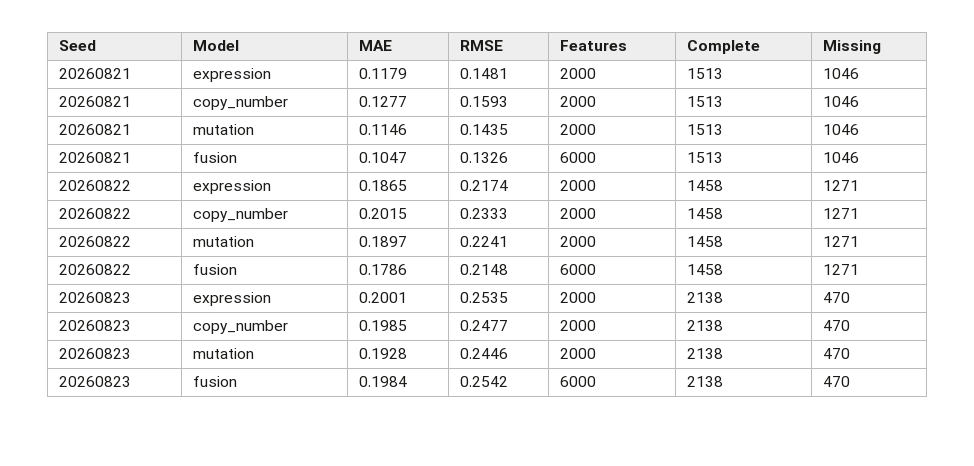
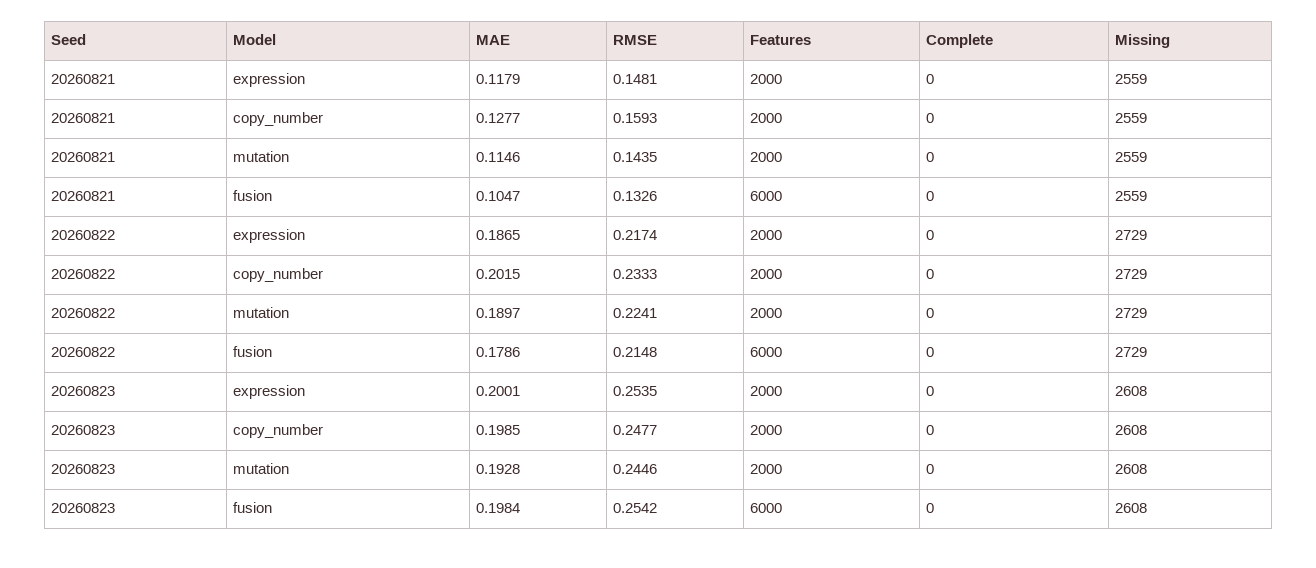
[686,68,723,79] [822,68,859,79] 1513 | 1046 -> [926,74,935,84] [1115,74,1148,84] 0 | 2559
[686,96,723,107] [822,96,859,107] 1513 | 1046 -> [926,113,935,123] [1115,113,1148,123] 0 | 2559
[686,124,723,135] [822,124,859,135] 1513 | 1046 -> [926,152,935,162] [1115,152,1148,162] 0 | 2559
[686,152,723,163] [822,152,859,163] 1513 | 1046 -> [926,191,935,201] [1115,191,1148,201] 0 | 2559
[686,180,723,191] [822,180,859,191] 1458 | 1271 -> [926,230,935,240] [1115,230,1148,240] 0 | 2729
[686,208,723,219] [822,208,859,219] 1458 | 1271 -> [926,269,935,279] [1115,269,1148,279] 0 | 2729
[686,236,723,247] [822,236,859,247] 1458 | 1271 -> [926,308,935,318] [1115,308,1148,318] 0 | 2729
[686,264,723,275] [822,264,859,275] 1458 | 1271 -> [926,347,935,357] [1115,347,1148,357] 0 | 2729
[686,292,723,303] [822,292,850,303] 2138 | 470 -> [926,386,935,396] [1115,386,1148,396] 0 | 2608
[686,320,723,331] [822,320,850,331] 2138 | 470 -> [926,425,935,435] [1115,425,1148,435] 0 | 2608
[686,348,723,359] [822,348,850,359] 2138 | 470 -> [926,464,935,474] [1115,464,1148,474] 0 | 2608
[686,376,723,387] [822,376,850,387] 2138 | 470 -> [926,503,935,513] [1115,503,1148,513] 0 | 2608

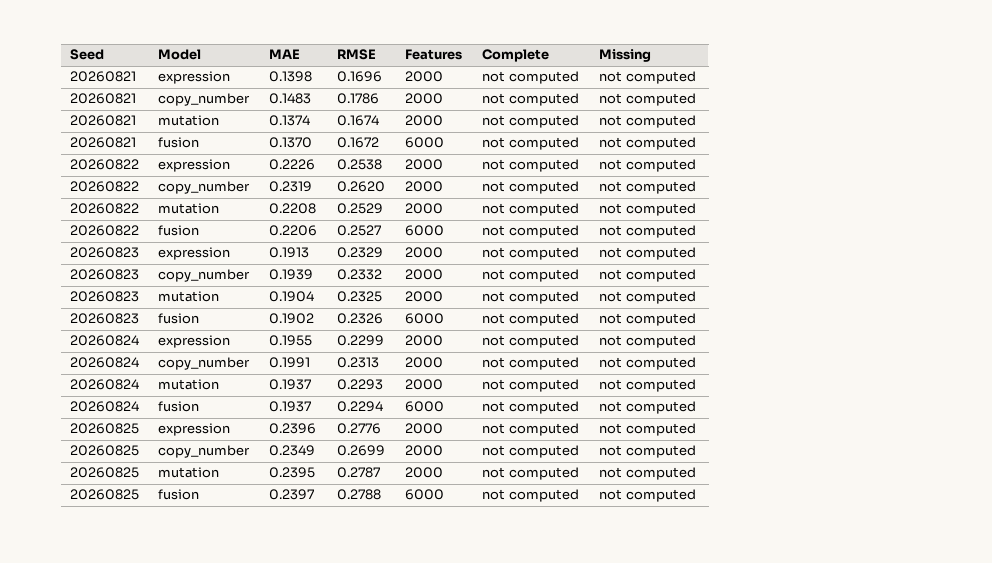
[476,74,521,84] [613,74,658,84] [750,74,783,84] [926,74,935,84] [1115,74,1148,84] 0.1179 | 0.1481 | 2000 | 0 | 2559 -> [269,71,313,82] [337,71,383,82] [405,71,444,82] [482,71,579,84] [599,71,696,84] 0.1398 | 0.1696 | 2000 | not computed | not computed
[476,113,521,123] [613,113,658,123] [750,113,783,123] [926,113,935,123] [1115,113,1148,123] 0.1277 | 0.1593 | 2000 | 0 | 2559 -> [269,93,312,104] [337,93,380,104] [405,93,444,104] [482,93,579,106] [599,93,696,106] 0.1483 | 0.1786 | 2000 | not computed | not computed
[476,152,521,162] [613,152,658,162] [750,152,783,162] [926,152,935,162] [1115,152,1148,162] 0.1146 | 0.1435 | 2000 | 0 | 2559 -> [269,115,311,126] [337,115,380,126] [405,115,444,126] [482,115,579,128] [599,115,696,128] 0.1374 | 0.1674 | 2000 | not computed | not computed
[476,191,521,201] [613,191,658,201] [750,191,783,201] [926,191,935,201] [1115,191,1148,201] 0.1047 | 0.1326 | 6000 | 0 | 2559 -> [269,137,313,148] [337,137,380,148] [405,137,445,148] [482,137,579,150] [599,137,696,150] 0.1370 | 0.1672 | 6000 | not computed | not computed
[476,230,521,240] [613,230,658,240] [750,230,783,240] [926,230,935,240] [1115,230,1148,240] 0.1865 | 0.2174 | 2000 | 0 | 2729 -> [269,159,316,170] [337,159,383,170] [405,159,444,170] [482,159,579,172] [599,159,696,172] 0.2226 | 0.2538 | 2000 | not computed | not computed
[476,269,521,279] [613,269,658,279] [750,269,783,279] [926,269,935,279] [1115,269,1148,279] 0.2015 | 0.2333 | 2000 | 0 | 2729 -> [269,181,313,192] [337,181,386,192] [405,181,444,192] [482,181,579,194] [599,181,696,194] 0.2319 | 0.2620 | 2000 | not computed | not computed
[476,308,521,318] [613,308,658,318] [750,308,783,318] [926,308,935,318] [1115,308,1148,318] 0.1897 | 0.2241 | 2000 | 0 | 2729 -> [269,203,317,214] [337,203,384,214] [405,203,444,214] [482,203,579,216] [599,203,696,216] 0.2208 | 0.2529 | 2000 | not computed | not computed
[476,347,521,357] [613,347,658,357] [750,347,783,357] [926,347,935,357] [1115,347,1148,357] 0.1786 | 0.2148 | 6000 | 0 | 2729 -> [269,225,318,236] [337,225,382,236] [405,225,445,236] [482,225,579,238] [599,225,696,238] 0.2206 | 0.2527 | 6000 | not computed | not computed
[476,386,521,396] [613,386,658,396] [750,386,783,396] [926,386,935,396] [1115,386,1148,396] 0.2001 | 0.2535 | 2000 | 0 | 2608 -> [269,247,310,258] [337,247,384,258] [405,247,444,258] [482,247,579,260] [599,247,696,260] 0.1913 | 0.2329 | 2000 | not computed | not computed
[476,425,521,435] [613,425,658,435] [750,425,783,435] [926,425,935,435] [1115,425,1148,435] 0.1985 | 0.2477 | 2000 | 0 | 2608 -> [269,269,314,280] [337,269,383,280] [405,269,444,280] [482,269,579,282] [599,269,696,282] 0.1939 | 0.2332 | 2000 | not computed | not computed
[476,464,521,474] [613,464,658,474] [750,464,783,474] [926,464,935,474] [1115,464,1148,474] 0.1928 | 0.2446 | 2000 | 0 | 2608 -> [269,291,315,302] [337,291,383,302] [405,291,444,302] [482,291,579,304] [599,291,696,304] 0.1904 | 0.2325 | 2000 | not computed | not computed
[476,503,521,513] [613,503,658,513] [750,503,783,513] [926,503,935,513] [1115,503,1148,513] 0.1984 | 0.2542 | 6000 | 0 | 2608 -> [269,313,315,324] [337,313,384,324] [405,313,445,324] [482,313,579,326] [599,313,696,326] [70,335,140,346] [158,335,231,348] [269,335,313,346] [337,335,385,346] [405,335,444,346] [482,335,579,348] [599,335,696,348] [70,357,140,368] [158,357,251,370] [269,357,311,368] [337,357,380,368] [405,357,444,368] [482,357,579,370] [599,357,696,370] [70,379,140,390] [158,379,220,390] [269,379,312,390] [337,379,384,390] [405,379,444,390] [482,379,579,392] [599,379,696,392] [70,401,140,412] [158,401,200,412] [269,401,312,412] [337,401,384,412] [405,401,445,412] [482,401,579,414] [599,401,696,414] [70,423,140,434] [158,423,231,436] [269,423,317,434] [337,423,382,434] [405,423,444,434] [482,423,579,436] [599,423,696,436] [70,445,140,456] [158,445,251,458] [269,445,316,456] [337,445,386,456] [405,445,444,456] [482,445,579,458] [599,445,696,458] [70,467,140,478] [158,467,220,478] [269,467,316,478] [337,467,381,478] [405,467,444,478] [482,467,579,480] [599,467,696,480] [70,489,140,500] [158,489,200,500] [269,489,315,500] [337,489,382,500] [405,489,445,500] [482,489,579,502] [599,489,696,502] 0.1902 | 0.2326 | 6000 | not computed | not computed // 20260824 | expression | 0.1955 | 0.2299 | 2000 | not computed | not computed // 20260824 | copy_number | 0.1991 | 0.2313 | 2000 | not computed | not computed // 20260824 | mutation | 0.1937 | 0.2293 | 2000 | not computed | not computed // 20260824 | fusion | 0.1937 | 0.2294 | 6000 | not computed | not computed // 20260825 | expression | 0.2396 | 0.2776 | 2000 | not computed | not computed // 20260825 | copy_number | 0.2349 | 0.2699 | 2000 | not computed | not computed // 20260825 | mutation | 0.2395 | 0.2787 | 2000 | not computed | not computed // 20260825 | fusion | 0.2397 | 0.2788 | 6000 | not computed | not computed

